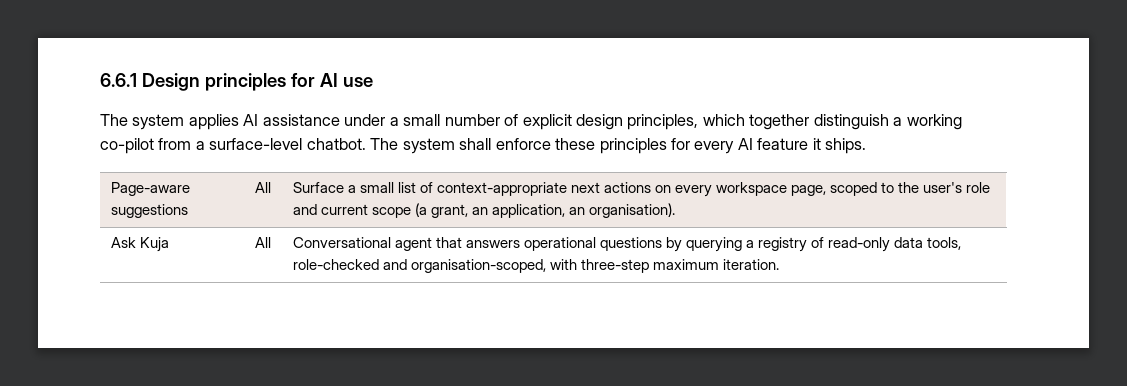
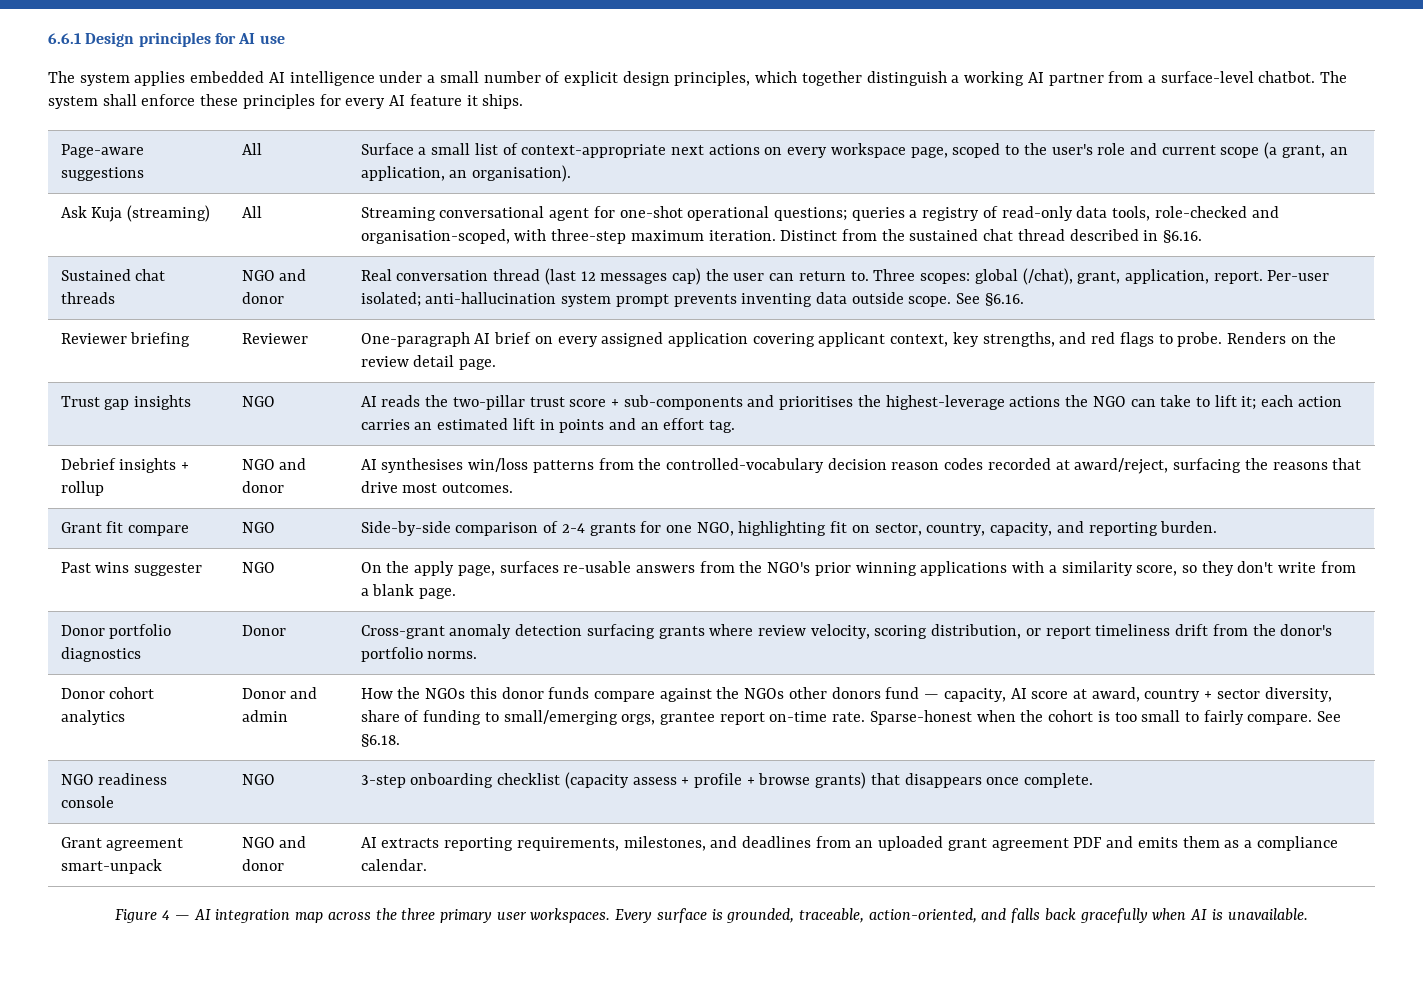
[243,114,340,126] AI assistance -> [190,71,375,86] embedded AI intelligence
[100,138,154,154] co-pilot -> [1027,72,1104,86] AI partner
[254,237,271,248] [292,237,742,252] | All | Conversational agent that answers operational questions by querying -> [127,205,211,222] [241,206,262,218] [360,206,905,221] (streaming) | All | Streaming conversational agent for one-shot operational questions; queries
(779, 264) none -> [780,229,1203,243] [60,269,166,281] [60,292,115,304] [241,269,307,281] [241,292,284,304] [360,268,1330,285] [360,292,1024,307] [60,332,191,347] [241,333,308,344] [360,332,1337,347] [360,355,497,370] [60,395,192,410] [241,396,275,407] [360,395,1342,410] [360,418,736,433] [60,458,190,473] [60,481,104,496] [241,458,307,470] [241,481,284,493] [360,458,1362,474] [360,481,514,493] [60,521,190,536] [241,522,275,533] [360,521,1218,536] [60,562,203,576] [241,562,275,573] [360,561,1356,576] [360,584,457,599] [60,624,172,639] [60,647,141,662] [241,625,286,636] [360,624,1333,639] [360,647,478,662] [60,687,155,699] [60,710,125,725] [241,687,318,699] [241,710,288,722] [360,687,1332,702] [360,710,1342,725] [360,734,400,747] [60,773,168,785] [60,796,114,808] [241,774,275,785] [360,772,1094,789] [60,837,184,851] [60,859,162,874] [241,836,307,848] [241,859,284,871] [360,836,1338,851] [360,859,427,871] [115,908,1308,923] Distinct from the sustained chat thread described in §6.16. // Sustained chat threads | NGO and donor | Real conversation thread (last 12 messages cap) the user can return to. Three scopes: global (/chat), grant, application, report. Per-user isolated; anti-hallucination system prompt prevents inventing data outside scope. See §6.16. // Reviewer briefing | Reviewer | One-paragraph AI brief on every assigned application covering applicant context, key strengths, and red flags to probe. Renders on the review detail page. // Trust gap insights | NGO | AI reads the two-pillar trust score + sub-components and prioritises the highest-leverage actions the NGO can take to lift it; each action carries an estimated lift in points and an effort tag. // Debrief insights + rollup | NGO and donor | AI synthesises win/loss patterns from the controlled-vocabulary decision reason codes recorded at award/reject, surfacing the reasons that drive most outcomes. // Grant fit compare | NGO | Side-by-side comparison of 2-4 grants for one NGO, highlighting fit on sector, country, capacity, and reporting burden. // Past wins suggester | NGO | On the apply page, surfaces re-usable answers from the NGO's prior winning applications with a similarity score, so they don't write from a blank page. // Donor portfolio diagnostics | Donor | Cross-grant anomaly detection surfacing grants where review velocity, scoring distribution, or report timeliness drift from the donor's portfolio norms. // Donor cohort analytics | Donor and admin | How the NGOs this donor funds compare against the NGOs other donors fund — capacity, AI score at award, country + sector diversity, share of funding to small/emerging orgs, grantee report on-time rate. Sparse-honest when the cohort is too small to fairly compare. See §6.18. // NGO readiness console | NGO | 3-step onboarding checklist (capacity assess + profile + browse grants) that disappears once complete. // Grant agreement smart-unpack | NGO and donor | AI extracts reporting requirements, milestones, and deadlines from an uploaded grant agreement PDF and emits them as a compliance calendar. // Figure 4 — AI integration map across the three primary user workspaces. Every surface is grounded, traceable, action-oriented, and falls back gracefully when AI is unavailable.

